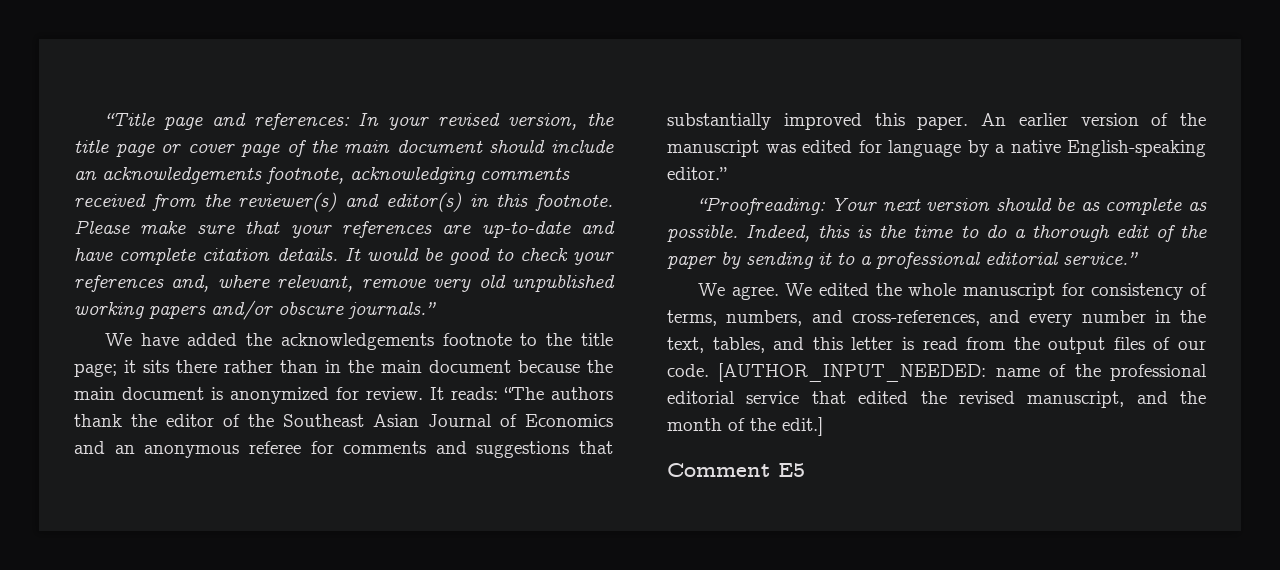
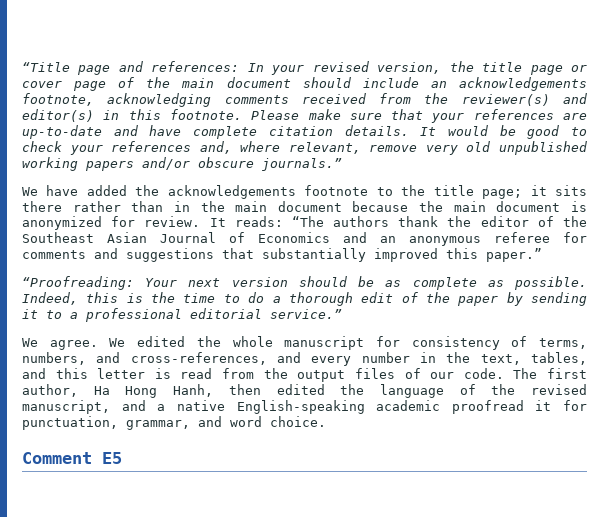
[917,113,1206,130] [667,140,1206,157] [667,167,727,180] paper. An earlier version of the manuscript was edited for language by a native English-speaking editor.” -> [486,248,542,262] paper.”
[718,363,1207,382] [667,391,1206,408] [667,417,823,436] [AUTHOR_INPUT_NEEDED: name of the professional editorial service that edited the revised manuscript, and the month of the edit.] -> [513,368,588,379] [22,384,587,398] [22,400,587,414] [22,416,326,430] The first author, Ha Hong Hanh, then edited the language of the revised manuscript, and a native English-speaking academic proofread it for punctuation, grammar, and word choice.

